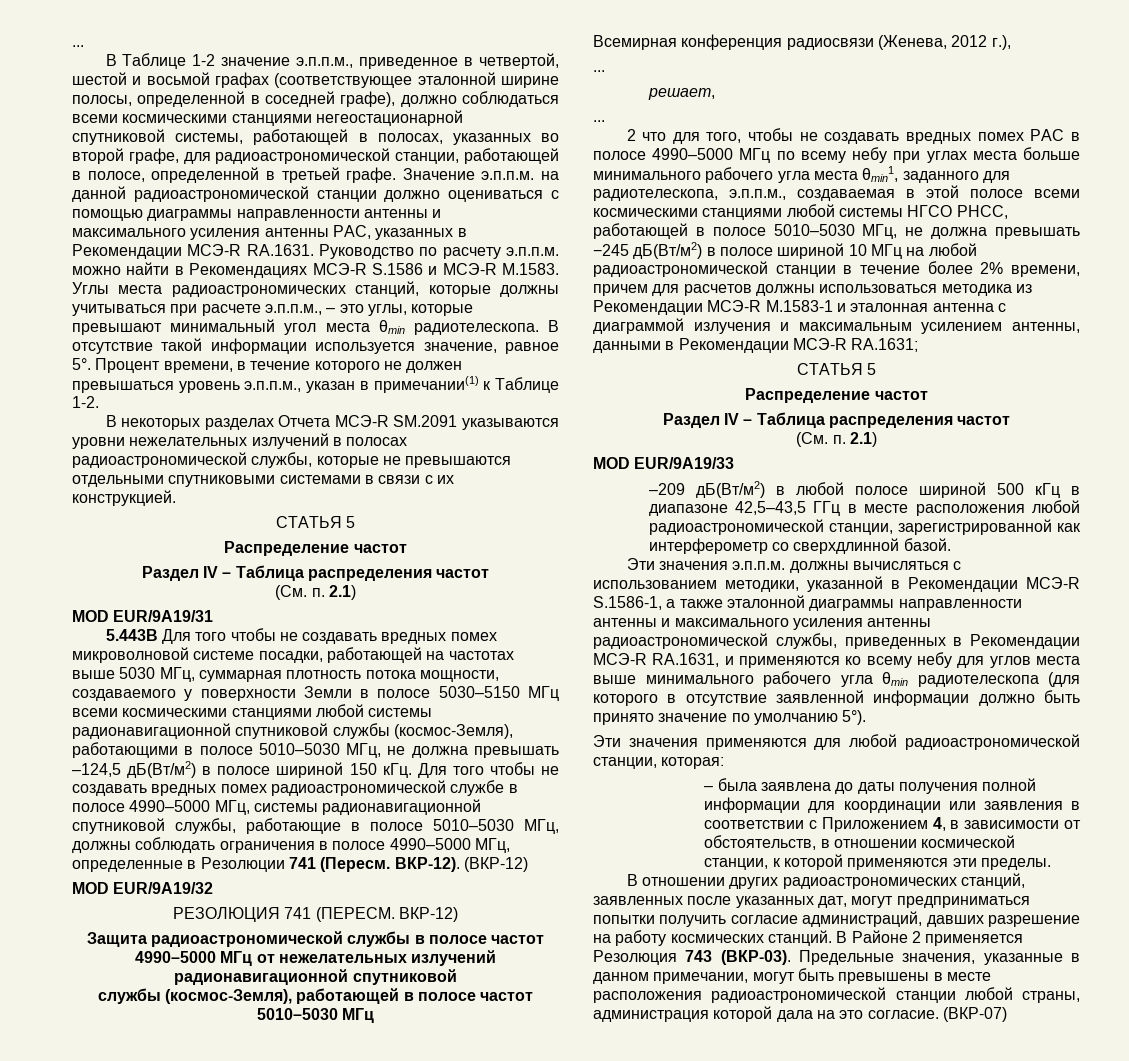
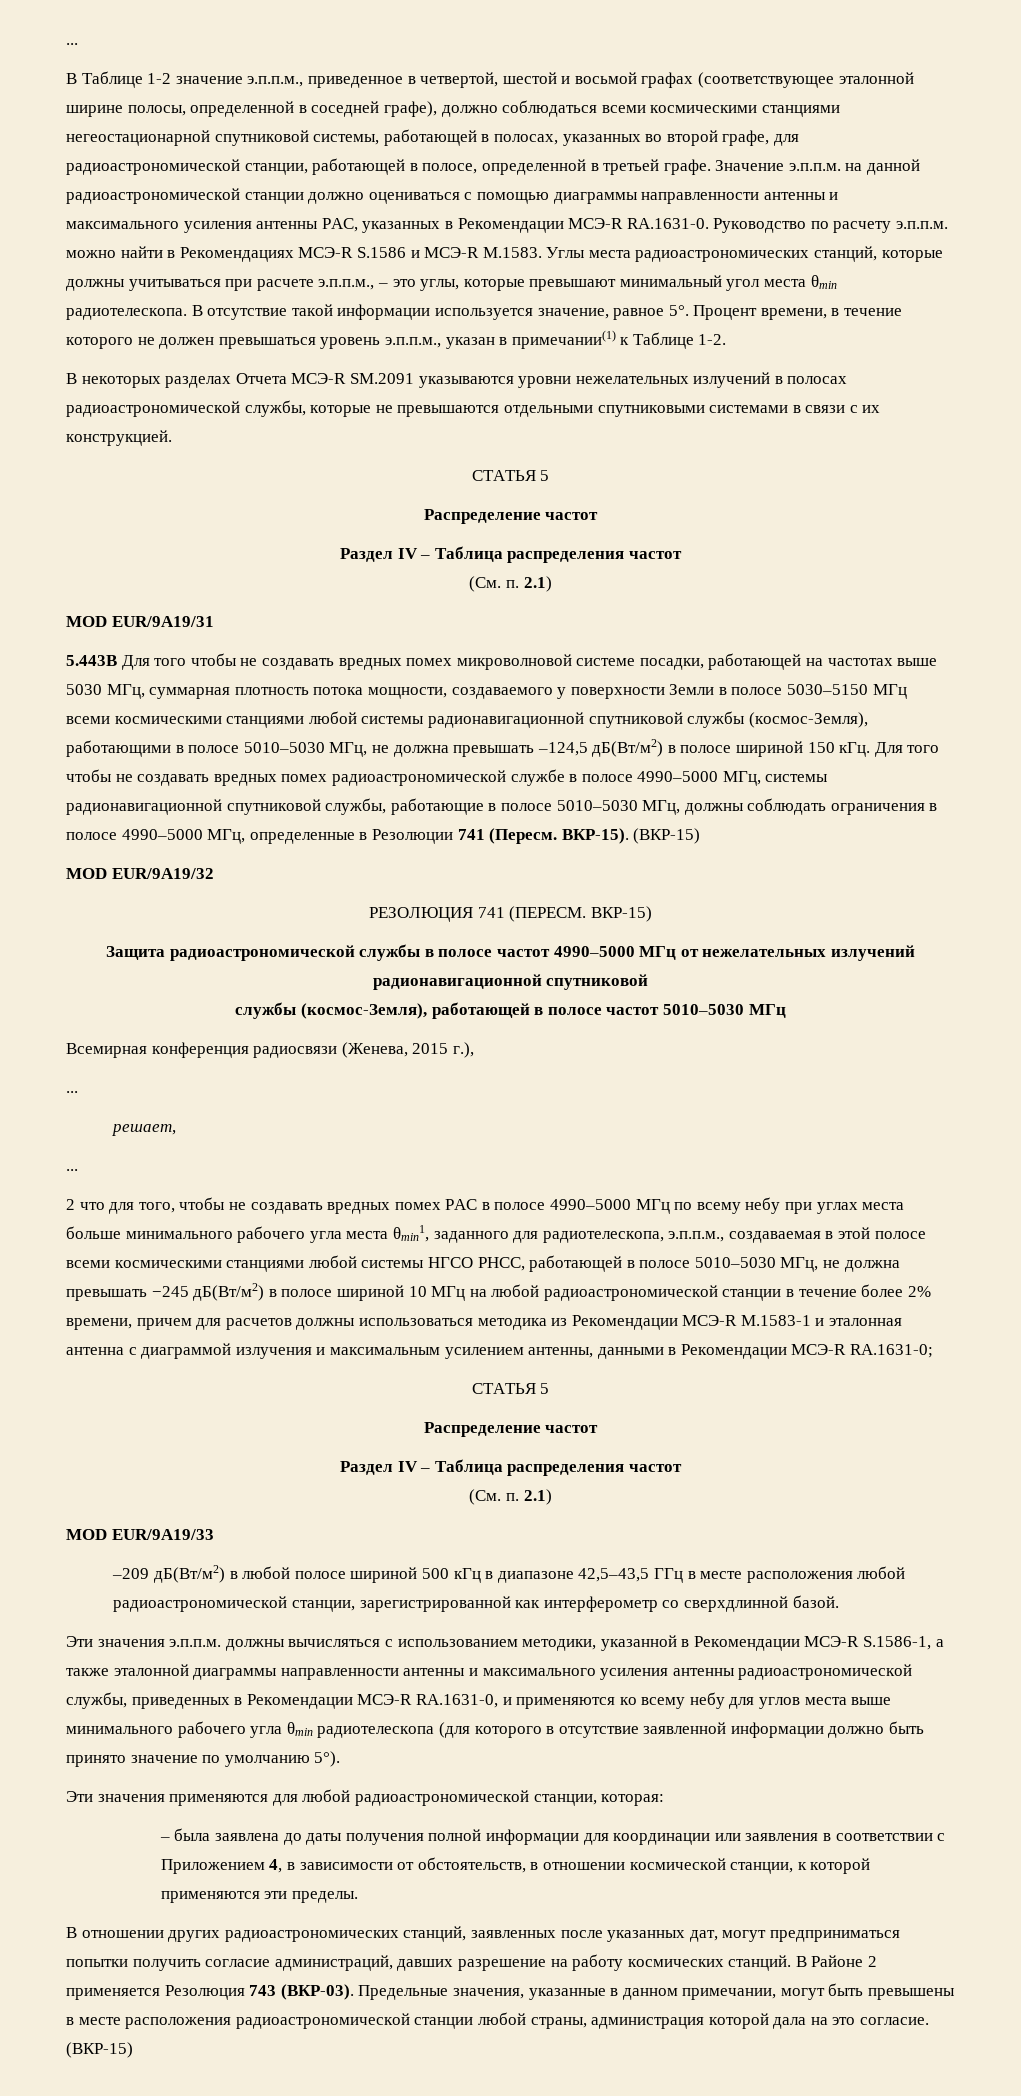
[246,244,314,256] RA.1631. -> [626,218,709,229] RA.1631-0.
[394,857,528,872] ВКР-12). (ВКР-12) -> [561,828,701,844] ВКР-15). (ВКР-15)
[398,907,458,922] ВКР-12) -> [590,906,652,922] ВКР-15)
[951,35,988,47] 2012 -> [412,1043,449,1054] 2015
[851,338,919,352] RA.1631; -> [850,1344,934,1358] RA.1631-0;
[652,653,720,667] RA.1631, -> [415,1694,498,1708] RA.1631-0,
[942,1007,1007,1022] (ВКР-07) -> [66,2042,133,2058] (ВКР-15)

